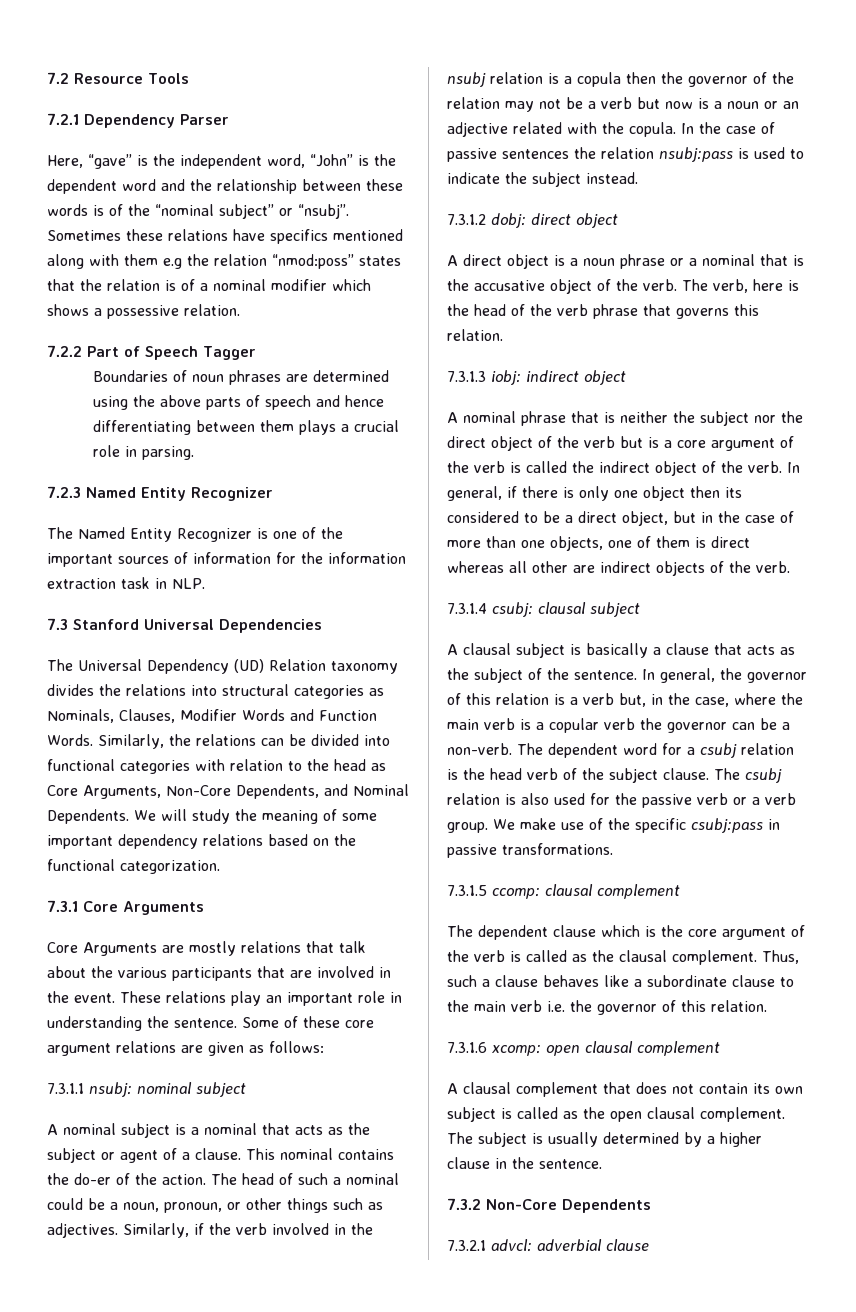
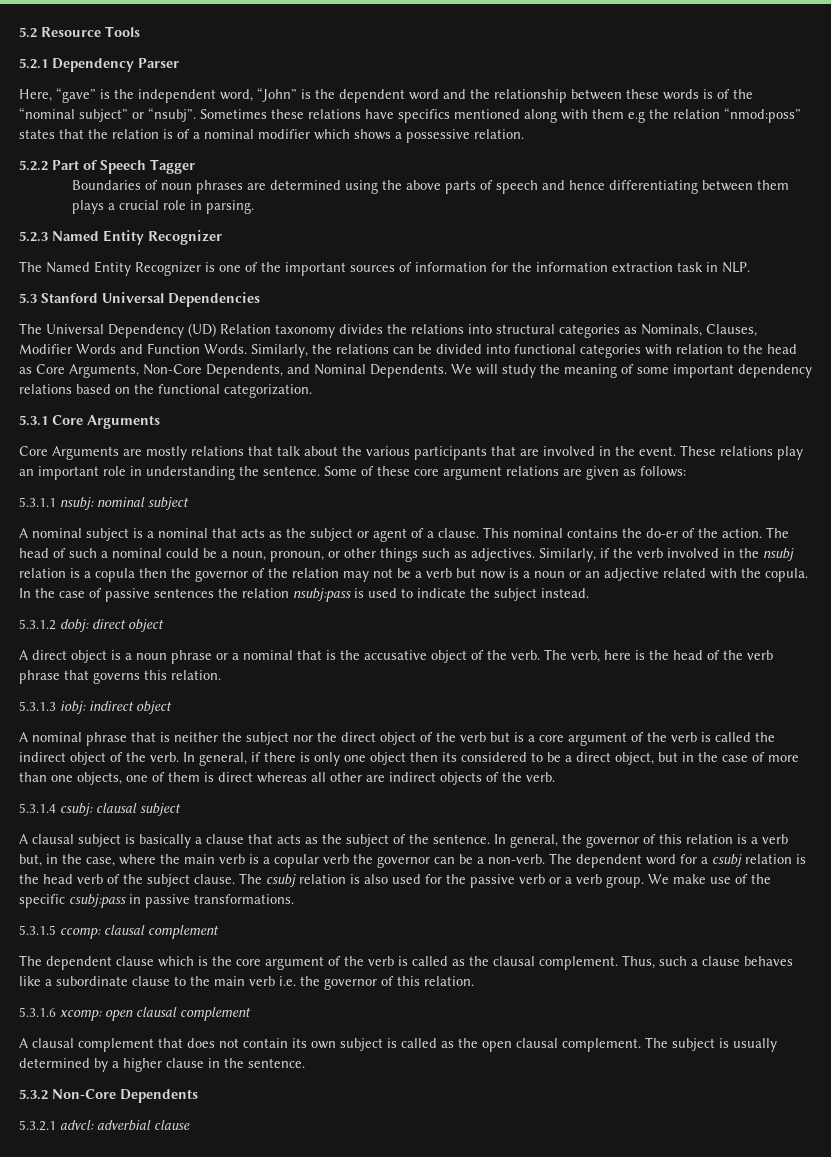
[47,72,69,84] 7.2 -> [19,27,37,38] 5.2
[47,113,79,125] 7.2.1 -> [19,58,48,69] 5.2.1
[47,345,82,357] 7.2.2 -> [19,160,48,171] 5.2.2
[47,486,81,498] 7.2.3 -> [19,231,48,242] 5.2.3
[47,618,68,630] 7.3 -> [19,293,37,304] 5.3
[47,900,78,912] 7.3.1 -> [19,415,48,426] 5.3.1
[47,1083,84,1094] 7.3.1.1 -> [19,497,56,507] 5.3.1.1
[447,214,486,225] 7.3.1.2 -> [19,619,56,630] 5.3.1.2
[447,371,486,382] 7.3.1.3 -> [19,701,56,711] 5.3.1.3
[447,603,487,614] 7.3.1.4 -> [19,803,56,813] 5.3.1.4
[447,885,487,896] 7.3.1.5 -> [19,925,56,935] 5.3.1.5
[447,1042,487,1053] 7.3.1.6 -> [19,1007,56,1017] 5.3.1.6
[447,1198,481,1210] 7.3.2 -> [19,1089,48,1100] 5.3.2
[447,1240,486,1251] 7.3.2.1 -> [19,1120,56,1131] 5.3.2.1

